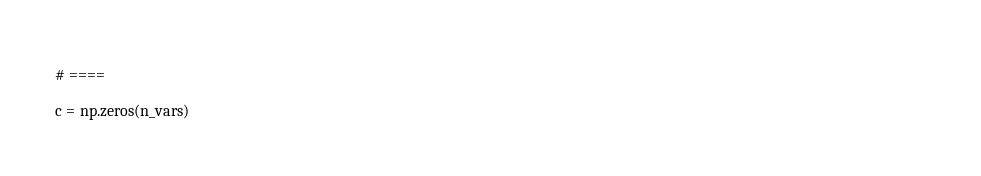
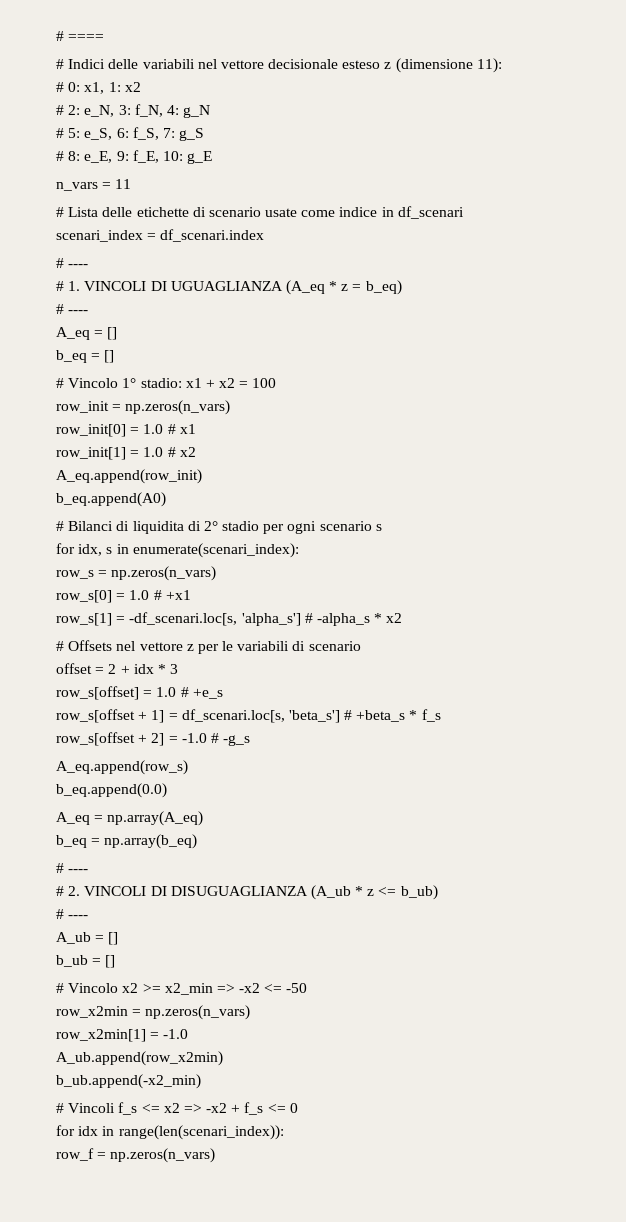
[55,108,62,116] c -> [56,58,502,73] [56,82,141,94] [56,104,211,118] [56,127,205,141] [56,150,213,164] [56,179,132,191] [56,206,464,219] [56,229,265,242] [56,258,89,268] [56,280,402,295] [56,304,89,314] [56,327,118,340] [56,350,115,363] [56,378,277,388] [56,400,231,415] [56,424,196,437] [56,447,196,460] [56,469,202,484] [56,492,166,507] [56,521,382,534] [56,543,299,558] [56,566,217,581] [56,590,191,603] [56,612,403,626] [56,640,361,654] [56,663,179,674] [56,686,223,700] [56,709,441,723] [56,732,251,746] [56,760,188,775] [56,783,167,798] [56,811,204,826] [56,834,198,849] [56,863,89,873] [56,885,438,900] [56,909,89,919] [56,932,119,945] [56,955,116,968] [56,983,308,995] [56,1005,251,1020] [56,1029,189,1042] [56,1051,223,1066] [56,1074,201,1089] [56,1102,298,1115] [56,1125,284,1140] [56,1148,94,1161] # Indici delle variabili nel vettore decisionale esteso z (dimensione 11): // # 0: x1, 1: x2 // # 2: e_N, 3: f_N, 4: g_N // # 5: e_S, 6: f_S, 7: g_S // # 8: e_E, 9: f_E, 10: g_E // n_vars = 11 // # Lista delle etichette di scenario usate come indice in df_scenari // scenari_index = df_scenari.index // # ---- // # 1. VINCOLI DI UGUAGLIANZA (A_eq * z = b_eq) // # ---- // A_eq = [] // b_eq = [] // # Vincolo 1° stadio: x1 + x2 = 100 // row_init = np.zeros(n_vars) // row_init[0] = 1.0 # x1 // row_init[1] = 1.0 # x2 // A_eq.append(row_init) // b_eq.append(A0) // # Bilanci di liquidita di 2° stadio per ogni scenario s // for idx, s in enumerate(scenari_index): // row_s = np.zeros(n_vars) // row_s[0] = 1.0 # +x1 // row_s[1] = -df_scenari.loc[s, 'alpha_s'] # -alpha_s * x2 // # Offsets nel vettore z per le variabili di scenario // offset = 2 + idx * 3 // row_s[offset] = 1.0 # +e_s // row_s[offset + 1] = df_scenari.loc[s, 'beta_s'] # +beta_s * f_s // row_s[offset + 2] = -1.0 # -g_s // A_eq.append(row_s) // b_eq.append(0.0) // A_eq = np.array(A_eq) // b_eq = np.array(b_eq) // # ---- // # 2. VINCOLI DI DISUGUAGLIANZA (A_ub * z <= b_ub) // # ---- // A_ub = [] // b_ub = [] // # Vincolo x2 >= x2_min => -x2 <= -50 // row_x2min = np.zeros(n_vars) // row_x2min[1] = -1.0 // A_ub.append(row_x2min) // b_ub.append(-x2_min) // # Vincoli f_s <= x2 => -x2 + f_s <= 0 // for idx in range(len(scenari_index)): // row_f

